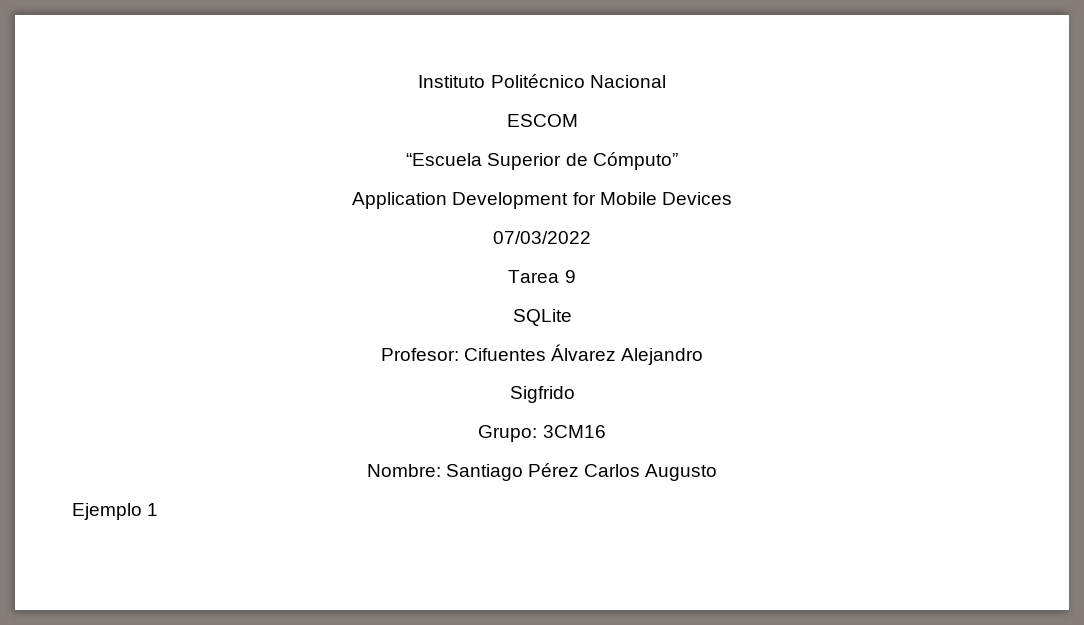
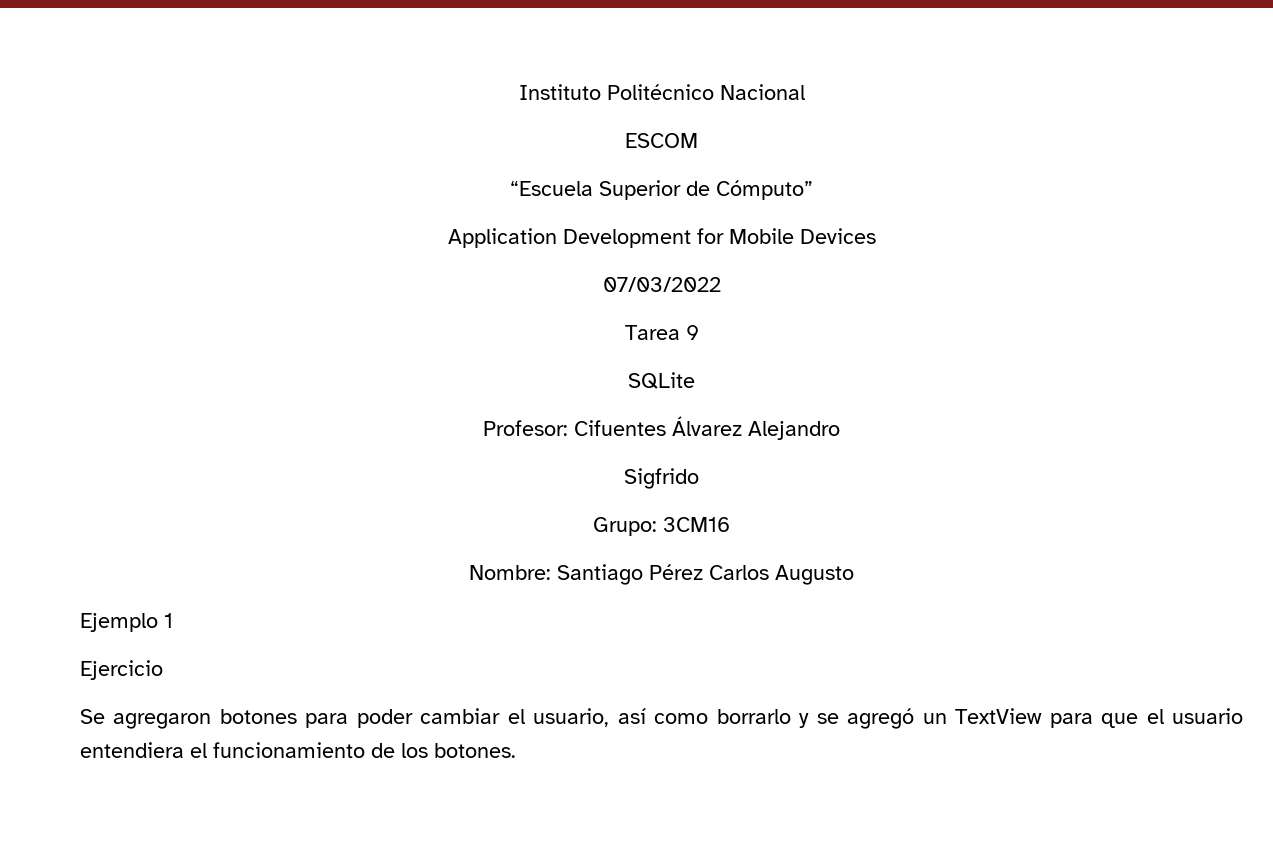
(159, 509) none -> [80,660,163,680] [80,708,1244,729] [80,742,516,758] // Ejercicio // Se agregaron botones para poder cambiar el usuario, así como borrarlo y se agregó un TextView para que el usuario entendiera el funcionamiento de los botones.

